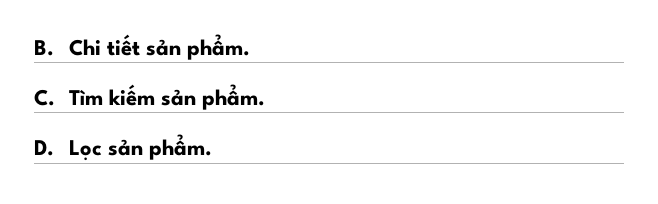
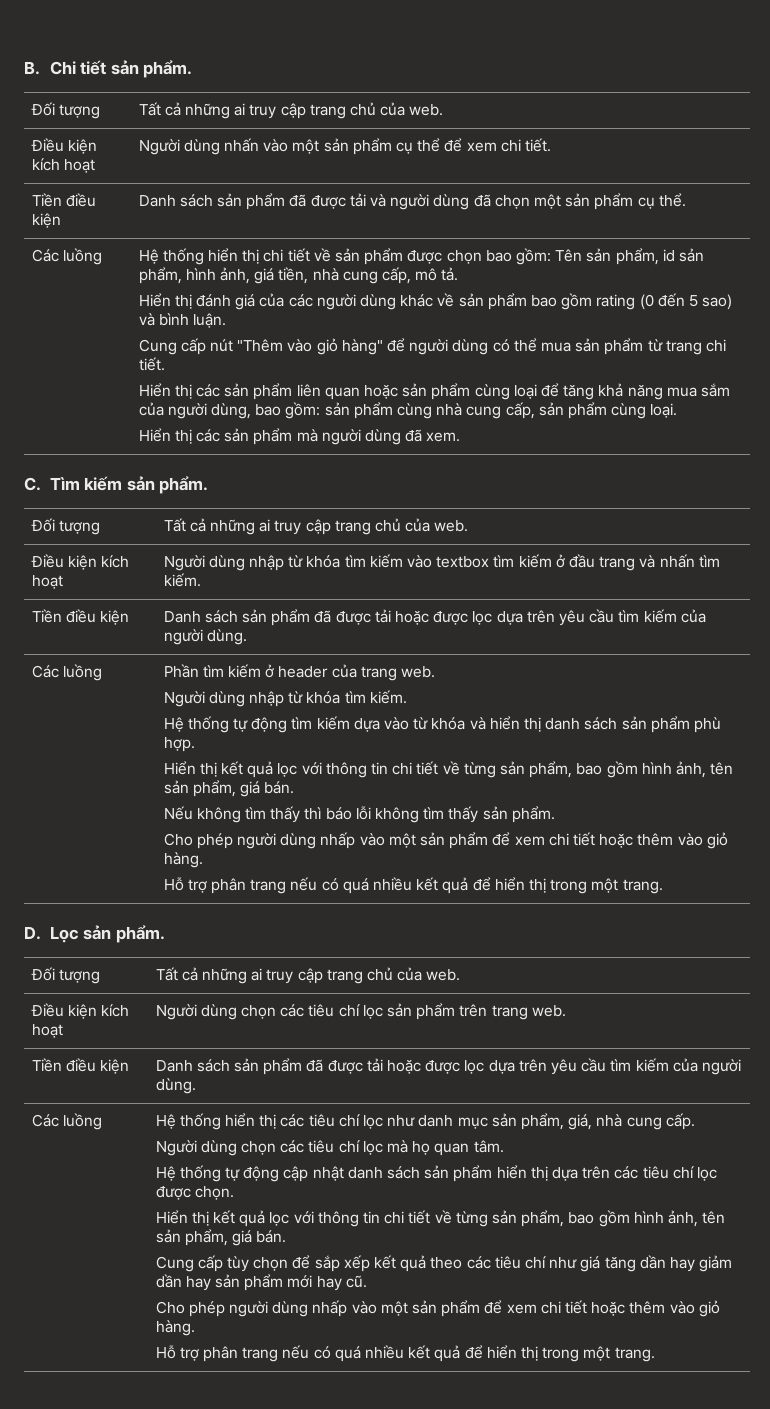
(251, 47) none -> [30,102,100,119] [138,102,444,119] [30,138,97,154] [31,158,95,173] [138,138,551,155] [31,193,96,207] [31,213,61,228] [138,193,686,210] [31,248,102,265] [138,248,704,265] [138,267,459,284] [138,293,733,310] [138,313,227,328] [138,338,726,355] [138,357,165,371] [138,383,730,400] [138,402,678,419] [138,428,461,445] // Đối tượng | Tất cả những ai truy cập trang chủ của web. // Điều kiện kích hoạt | Người dùng nhấn vào một sản phẩm cụ thể để xem chi tiết. // Tiền điều kiện | Danh sách sản phẩm đã được tải và người dùng đã chọn một sản phẩm cụ thể. // Các luồng | Hệ thống hiển thị chi tiết về sản phẩm được chọn bao gồm: Tên sản phẩm, id sản phẩm, hình ảnh, giá tiền, nhà cung cấp, mô tả. // Hiển thị đánh giá của các người dùng khác về sản phẩm bao gồm rating (0 đến 5 sao) và bình luận. // Cung cấp nút "Thêm vào giỏ hàng" để người dùng có thể mua sản phẩm từ trang chi tiết. // Hiển thị các sản phẩm liên quan hoặc sản phẩm cùng loại để tăng khả năng mua sắm của người dùng, bao gồm: sản phẩm cùng nhà cung cấp, sản phẩm cùng loại. // Hiển thị các sản phẩm mà người dùng đã xem.
[34,134,213,161] // D. Lọc sản phẩm. -> [30,518,100,535] [163,518,469,535] [30,554,130,570] [31,575,63,589] [163,554,720,571] [163,573,201,587] [31,609,130,625] [163,609,706,626] [163,629,247,645] [31,664,102,681] [163,664,436,681] [163,690,407,707] [163,716,721,733] [163,737,195,752] [163,761,734,778] [163,780,295,797] [163,806,555,823] [163,832,728,849] [163,852,203,868] [163,877,663,894] [24,925,165,943] [30,967,100,984] [155,967,461,984] [30,1003,130,1019] [31,1024,63,1038] [155,1003,566,1020] [31,1058,130,1074] [155,1058,741,1075] [155,1078,196,1094] [31,1113,102,1130] [155,1113,695,1130] [155,1140,504,1156] [155,1165,717,1182] [155,1186,234,1200] [155,1210,726,1227] [155,1229,287,1246] [155,1255,733,1272] [155,1274,367,1291] [155,1300,720,1317] [155,1320,195,1336] [155,1345,655,1362] // Đối tượng | Tất cả những ai truy cập trang chủ của web. // Điều kiện kích hoạt | Người dùng nhập từ khóa tìm kiếm vào textbox tìm kiếm ở đầu trang và nhấn tìm kiếm. // Tiền điều kiện | Danh sách sản phẩm đã được tải hoặc được lọc dựa trên yêu cầu tìm kiếm của người dùng. // Các luồng | Phần tìm kiếm ở header của trang web. // Người dùng nhập từ khóa tìm kiếm. // Hệ thống tự động tìm kiếm dựa vào từ khóa và hiển thị danh sách sản phẩm phù hợp. // Hiển thị kết quả lọc với thông tin chi tiết về từng sản phẩm, bao gồm hình ảnh, tên sản phẩm, giá bán. // Nếu không tìm thấy thì báo lỗi không tìm thấy sản phẩm. // Cho phép người dùng nhấp vào một sản phẩm để xem chi tiết hoặc thêm vào giỏ hàng. // Hỗ trợ phân trang nếu có quá nhiều kết quả để hiển thị trong một trang. // D. Lọc sản phẩm. // Đối tượng | Tất cả những ai truy cập trang chủ của web. // Điều kiện kích hoạt | Người dùng chọn các tiêu chí lọc sản phẩm trên trang web. // Tiền điều kiện | Danh sách sản phẩm đã được tải hoặc được lọc dựa trên yêu cầu tìm kiếm của người dùng. // Các luồng | Hệ thống hiển thị các tiêu chí lọc như danh mục sản phẩm, giá, nhà cung cấp. // Người dùng chọn các tiêu chí lọc mà họ quan tâm. // Hệ thống tự động cập nhật danh sách sản phẩm hiển thị dựa trên các tiêu chí lọc được chọn. // Hiển thị kết quả lọc với thông tin chi tiết về từng sản phẩm, bao gồm hình ảnh, tên sản phẩm, giá bán. // Cung cấp tùy chọn để sắp xếp kết quả theo các tiêu chí như giá tăng dần hay giảm dần hay sản phẩm mới hay cũ. // Cho phép người dùng nhấp vào một sản phẩm để xem chi tiết hoặc thêm vào giỏ hàng. // Hỗ trợ phân trang nếu có quá nhiều kết quả để hiển thị trong một trang.

